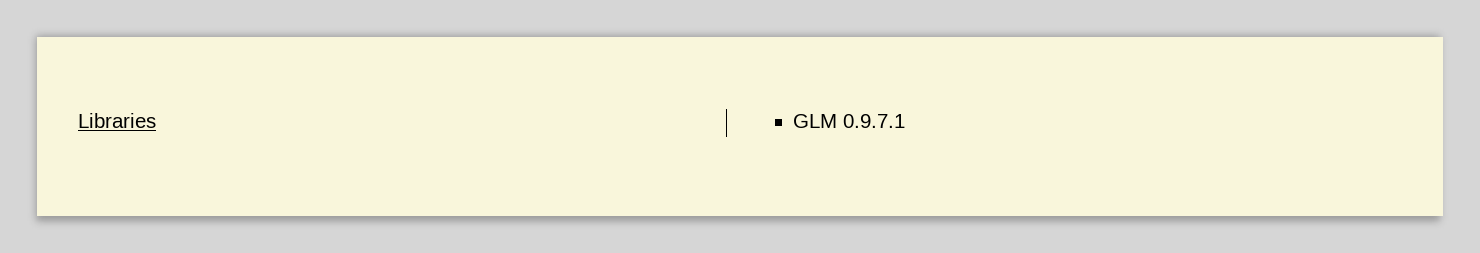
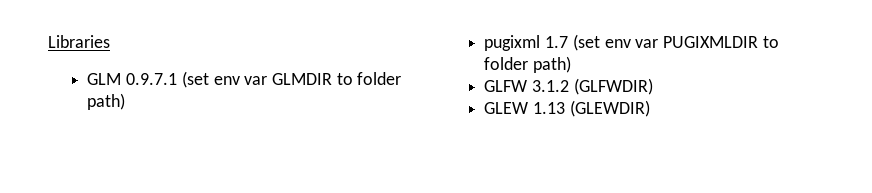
(906, 121) none -> [181,71,402,88] [87,93,126,110] [484,34,779,51] [484,56,572,73] [484,78,653,95] [484,100,650,117] (set env var GLMDIR to folder path) // pugixml 1.7 (set env var PUGIXMLDIR to folder path) // GLFW 3.1.2 (GLFWDIR) // GLEW 1.13 (GLEWDIR)

